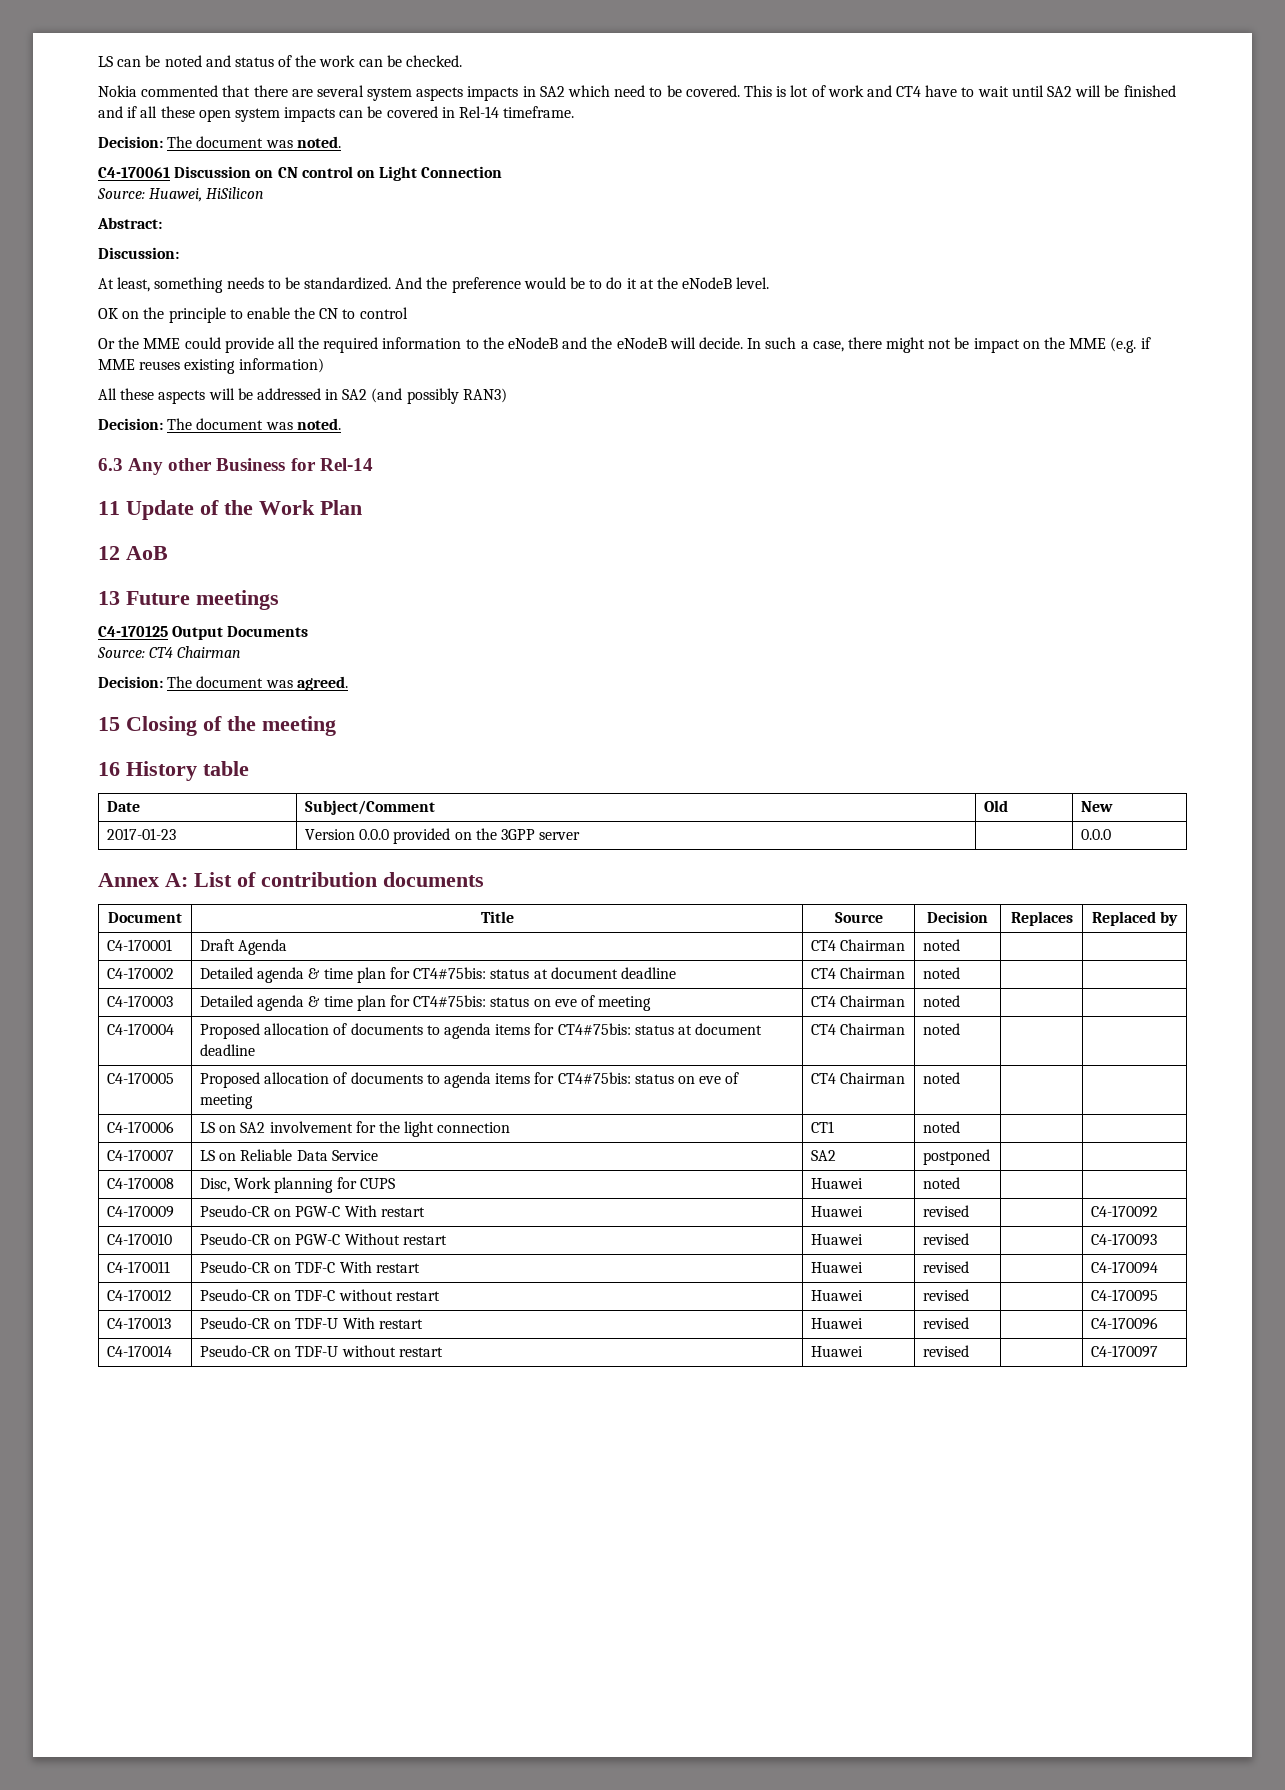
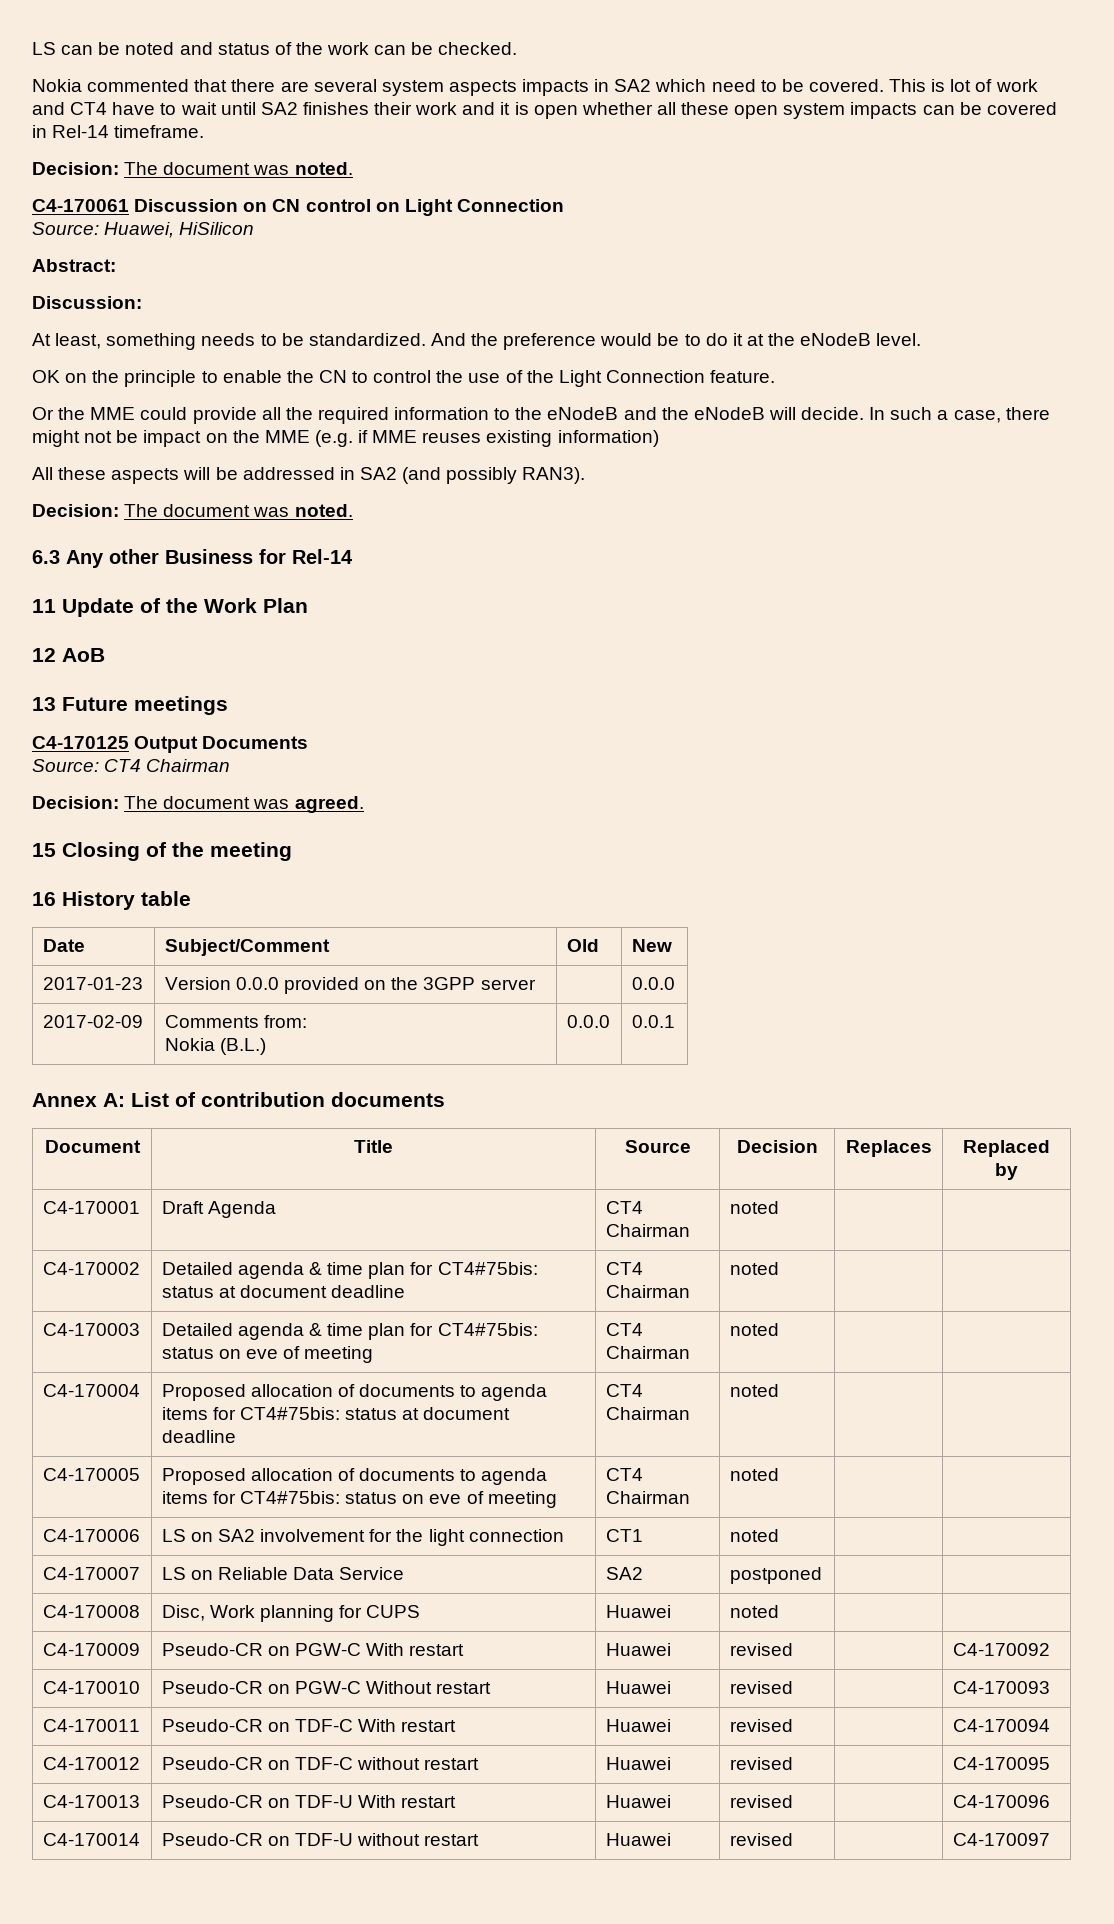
[1075,85,1176,97] [98,106,138,118] will be finished and if -> [302,102,653,119] finishes their work and it is open whether
(408, 313) none -> [436,370,776,387] the use of the Light Connection feature.
[462,388,507,403] RAN3) -> [522,467,586,484] RAN3).
(1112, 834) none -> [42,1015,143,1028] [164,1015,307,1028] [164,1038,266,1055] [566,1015,610,1028] [631,1015,675,1028] // 2017-02-09 | Comments from: // Nokia (B.L.) | 0.0.0 | 0.0.1

